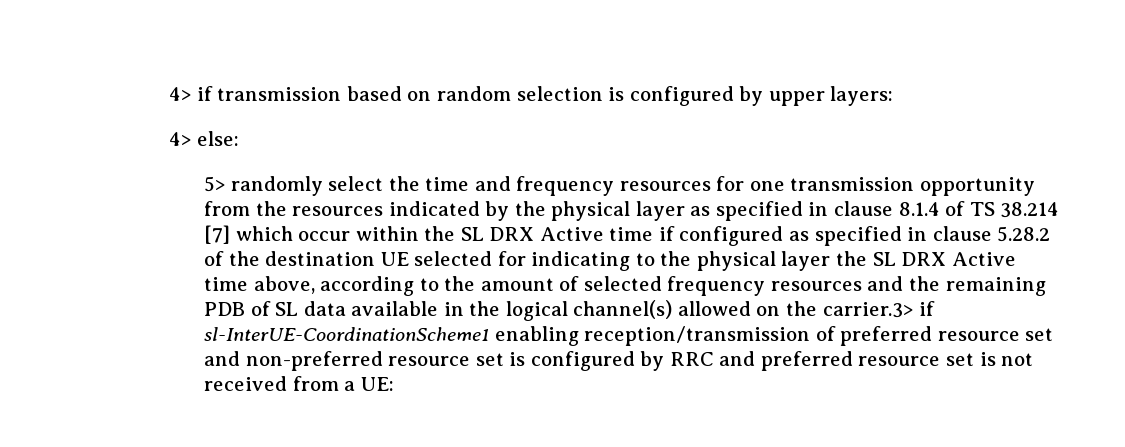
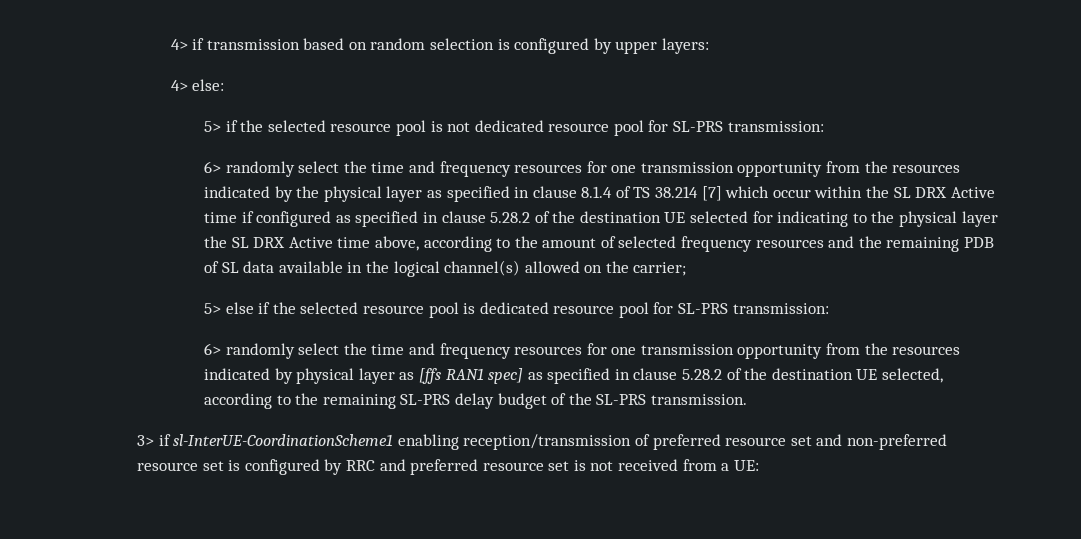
(226, 184) none -> [225,120,824,136] [203,161,221,173] if the selected resource pool is not dedicated resource pool for SL-PRS transmission: // 6>
[822,302,914,318] carrier.3> -> [633,262,687,276] [203,302,829,318] [203,343,961,359] [203,368,944,384] [203,393,747,409] [136,435,154,446] carrier; // 5> else if the selected resource pool is dedicated resource pool for SL-PRS transmission: // 6> randomly select the time and frequency resources for one transmission opportunity from the resources indicated by physical layer as [ffs RAN1 spec] as specified in clause 5.28.2 of the destination UE selected, according to the remaining SL-PRS delay budget of the SL-PRS transmission. // 3>

